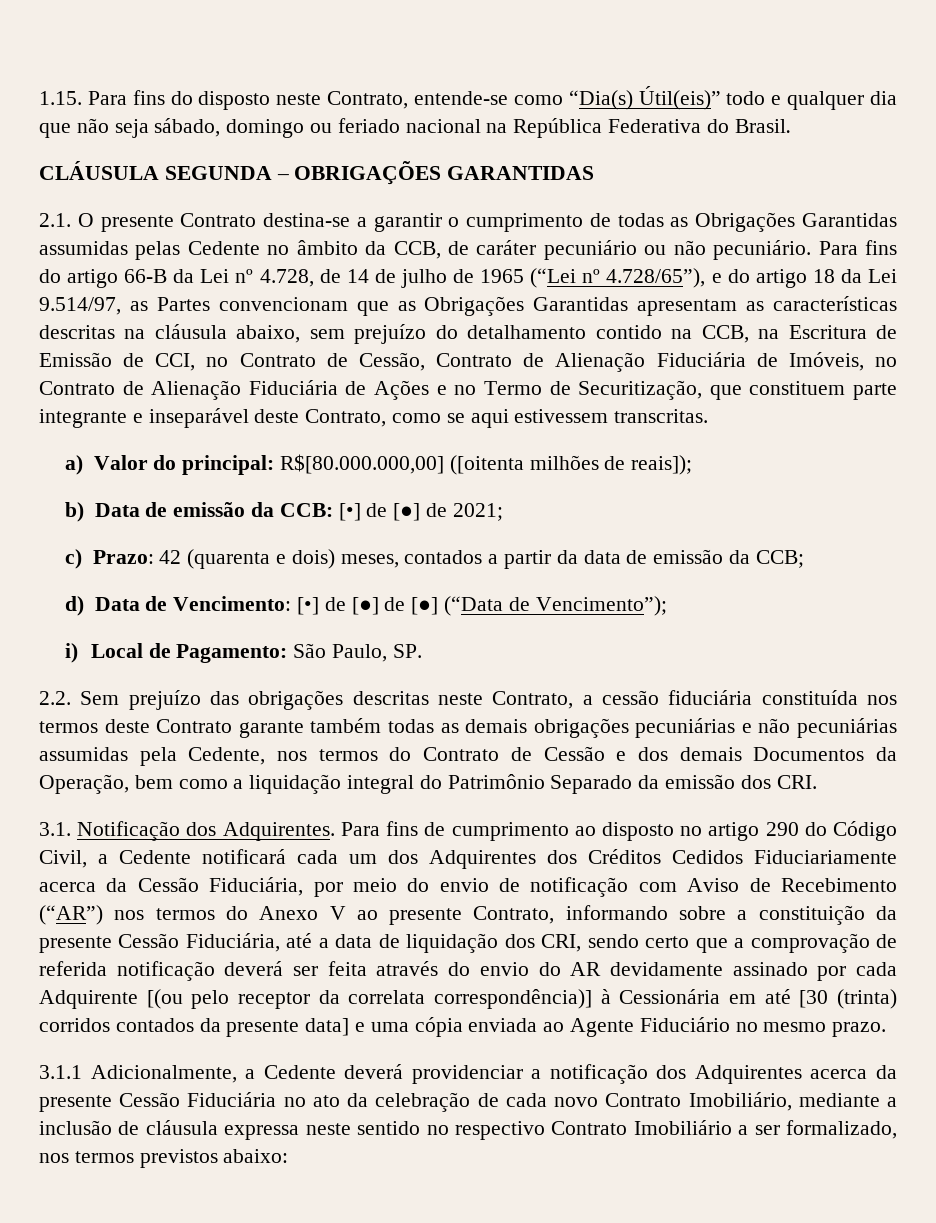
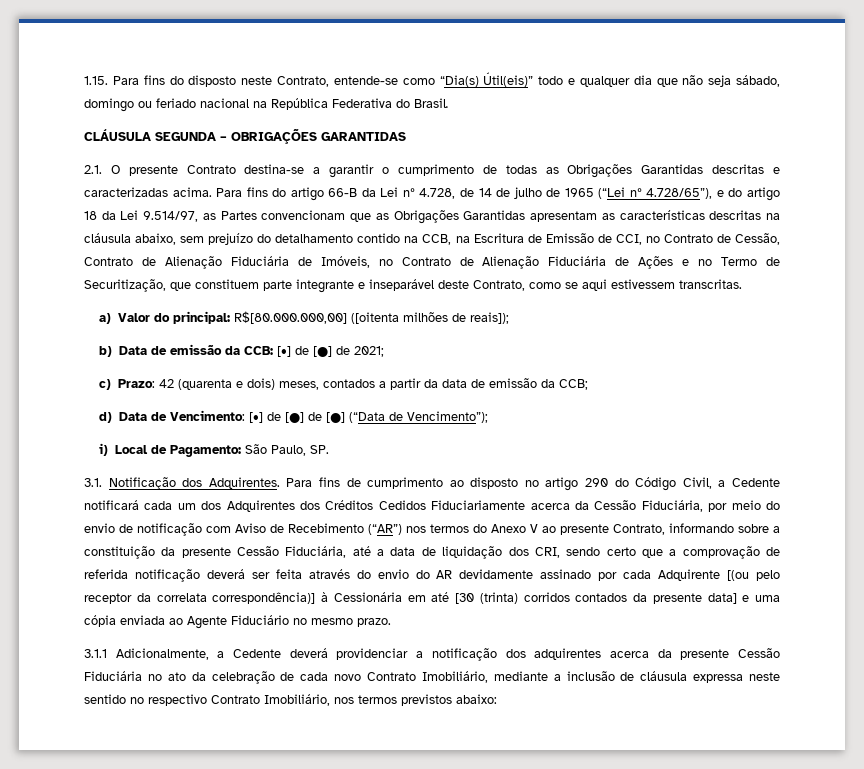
[39,240,812,260] assumidas pelas Cedente no âmbito da CCB, de caráter pecuniário ou não pecuniário. -> [712,164,781,174] [84,187,212,197] descritas e caracterizadas acima.
[39,690,898,710] [39,718,897,738] [39,746,898,766] [39,774,817,794] // 2.2. Sem prejuízo das obrigações descritas neste Contrato, a cessão fiduciária constituída nos termos deste Contrato garante também todas as demais obrigações pecuniárias e não pecuniárias assumidas pela Cedente, nos termos do Contrato de Cessão e dos demais Documentos da Operação, bem como a liquidação integral do Patrimônio Separado da emissão dos CRI. -> (329, 449) none
[694,1065,802,1084] Adquirentes -> [534,648,602,660] adquirentes
[633,1120,897,1139] Imobiliário a ser formalizado, -> [264,694,330,706] Imobiliário,

